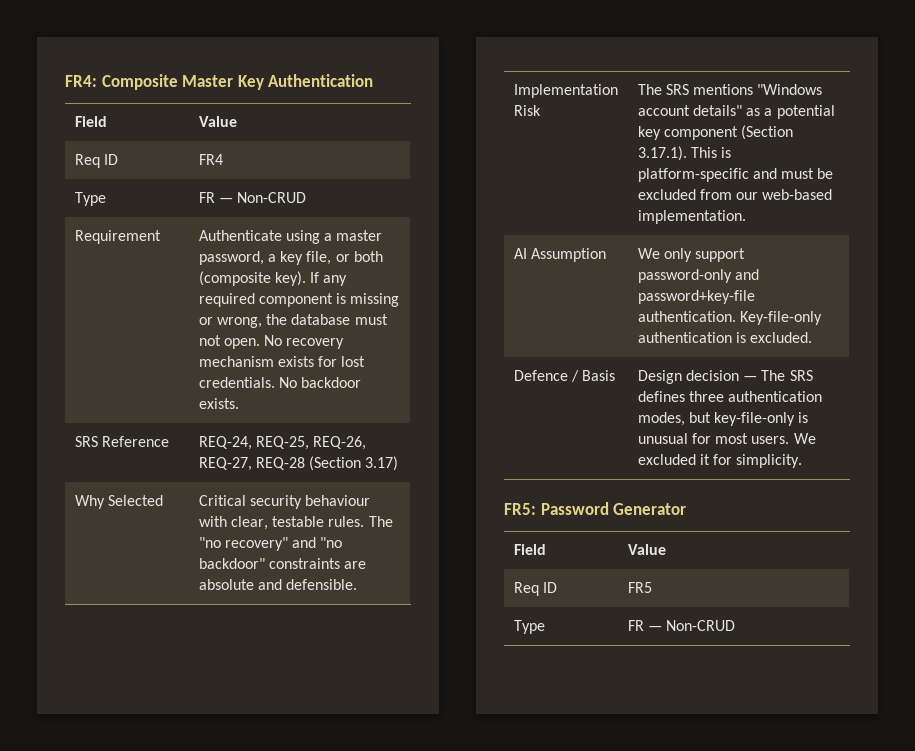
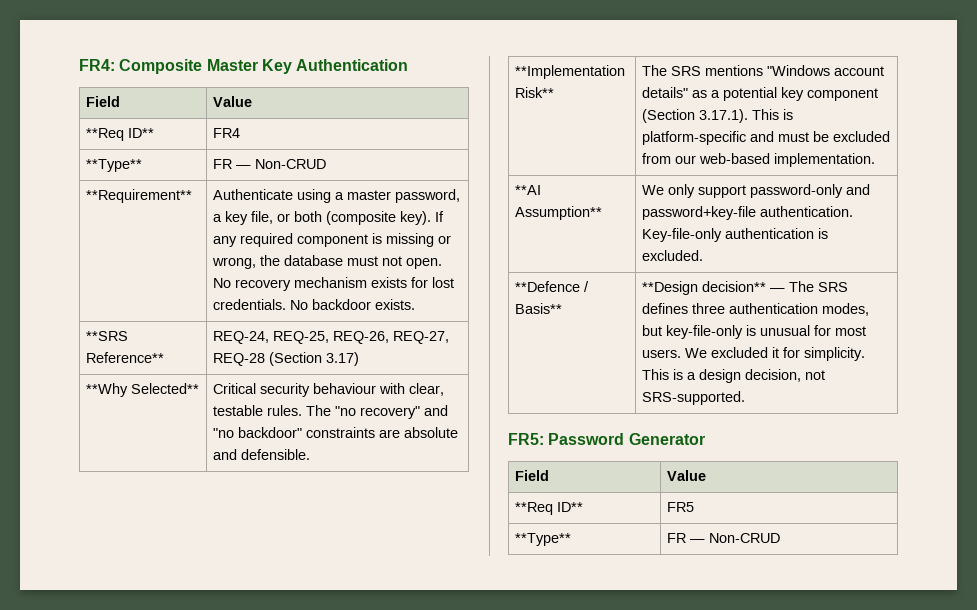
[74,154,118,168] Req ID -> [86,128,155,141] **Req ID**
[74,192,106,206] Type -> [86,159,143,172] **Type**
[74,230,161,244] Requirement -> [86,189,193,203] **Requirement**
[74,436,169,447] SRS Reference -> [86,331,129,341] [86,352,165,363] **SRS Reference**
[74,495,163,509] Why Selected -> [86,383,200,397] **Why Selected**
[513,84,618,98] [513,105,541,116] Implementation Risk -> [515,65,626,79] [515,87,555,98] **Implementation Risk**
[513,248,606,262] AI Assumption -> [515,185,542,195] [515,206,603,220] **AI Assumption**
[513,370,616,382] [637,370,739,384] Defence / Basis | Design decision -> [515,281,590,292] [515,303,563,314] [642,281,767,295] **Defence / Basis** | **Design decision**
(803, 461) none -> [642,369,826,383] [642,391,746,405] This is a design decision, not SRS-supported.
[513,582,557,596] Req ID -> [515,502,584,515] **Req ID**
[513,620,545,634] Type -> [515,533,572,546] **Type**

